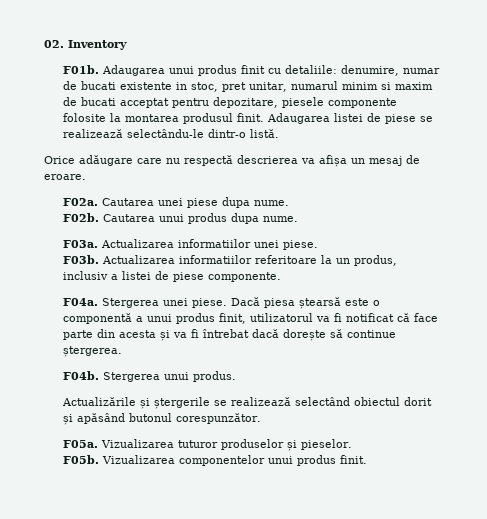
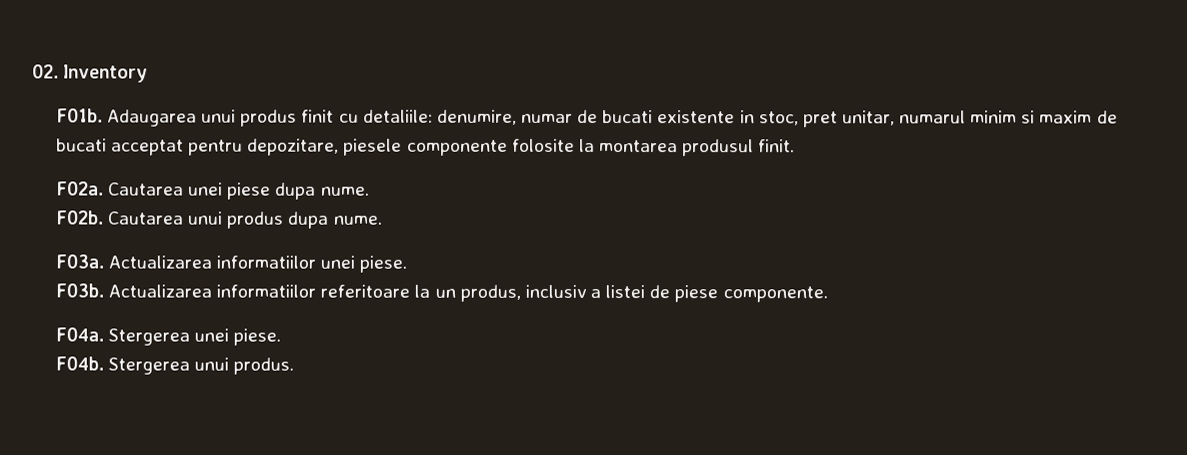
[266,113,433,124] [62,129,279,138] [44,155,420,167] [44,174,86,180] Adaugarea listei de piese se realizează selectându-le dintr-o listă. // Orice adăugare care nu respectă descrierea va afișa un mesaj de eroare. -> (796, 146) none
[230,297,380,309] [62,313,438,324] [62,329,396,341] [62,346,122,357] [62,371,236,382] [61,397,432,409] [62,413,261,425] [62,439,352,451] [62,455,367,466] Dacă piesa ștearsă este o componentă a unui produs finit, utilizatorul va fi notificat că face parte din acesta și va fi întrebat dacă dorește să continue ștergerea. // F04b. Stergerea unui produs. // Actualizările și ștergerile se realizează selectând obiectul dorit și apăsând butonul corespunzător. // F05a. Vizualizarea tuturor produselor și pieselor. // F05b. Vizualizarea componentelor unui produs finit. -> [54,356,295,375] // F04b. Stergerea unui produs.

